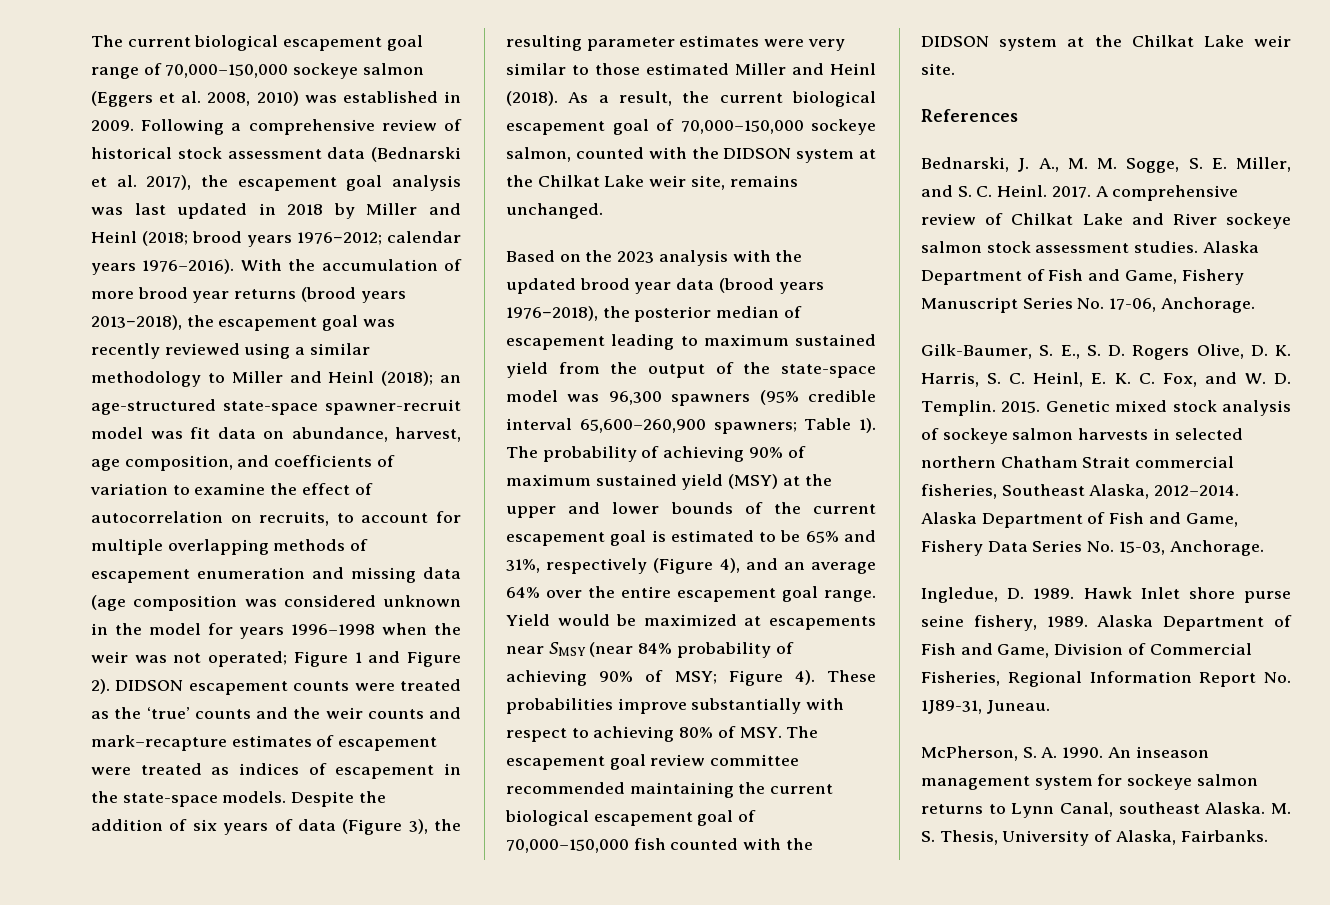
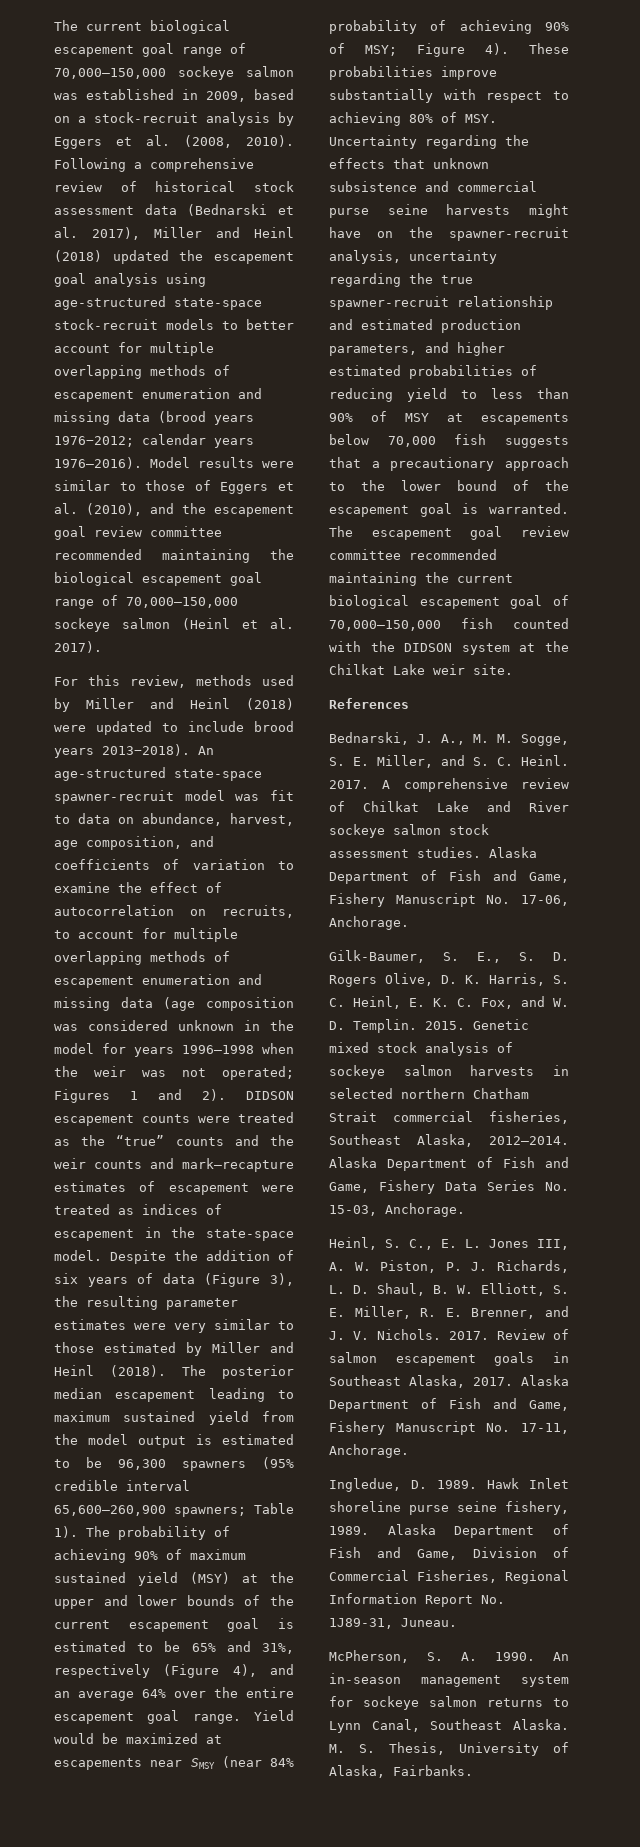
[91,91,461,107] [91,120,134,131] (Eggers et al. 2008, 2010) was established in 2009. -> [54,89,294,102] [54,112,294,126] [54,135,294,149] was established in 2009, based on a stock-recruit analysis by Eggers et al. (2008, 2010).
[201,175,461,191] [91,203,461,219] [91,231,242,246] the escapement goal analysis was last updated in 2018 by Miller and Heinl (2018; brood -> [154,227,294,238] [54,250,294,264] [54,273,206,287] [54,296,262,310] [54,319,294,330] [54,342,214,356] [54,365,230,379] [54,388,262,402] [54,411,206,425] Miller and Heinl (2018) updated the escapement goal analysis using age-structured state-space stock-recruit models to better account for multiple overlapping methods of escapement enumeration and missing data (brood
[240,259,462,271] [91,287,406,303] [91,315,395,331] [91,343,370,359] [91,371,461,387] With the accumulation of more brood year returns (brood years 2013−2018), the escapement goal was recently reviewed using a similar methodology to Miller and Heinl (2018); an -> [150,457,294,468] [54,480,294,494] [54,503,294,517] [54,526,222,540] [54,549,294,563] [54,572,262,586] [54,595,238,609] [54,618,294,632] [54,641,102,653] [54,675,294,688] [54,698,294,712] [54,721,294,735] [54,744,214,758] Model results were similar to those of Eggers et al. (2010), and the escapement goal review committee recommended maintaining the biological escapement goal range of 70,000–150,000 sockeye salmon (Heinl et al. 2017). // For this review, methods used by Miller and Heinl (2018) were updated to include brood years 2013−2018). An
(210, 433) none -> [54,815,70,824] to
[293,651,348,667] Figure -> [54,1089,110,1103] Figures
[407,651,462,667] Figure -> (182, 1094) none
[146,707,190,719] ‘true’ -> [116,1135,165,1146] “true”
[222,791,287,803] models. -> [54,1250,102,1261] model.
(729, 69) none -> [186,1342,202,1356] by
[568,91,876,107] [506,119,876,135] [506,147,876,163] [506,175,798,190] [506,203,603,219] [506,250,803,266] [506,278,824,294] [506,306,630,321] As a result, the current biological escapement goal of 70,000–150,000 sockeye salmon, counted with the DIDSON system at the Chilkat Lake weir site, remains unchanged. // Based on the 2023 analysis with the updated brood year data (brood years 1976−2018), the -> [182,1365,206,1376] The
[783,306,802,318] of -> (102, 1393) none
[648,362,876,378] [506,390,600,402] output of the state-space model was -> [88,1434,294,1448] [54,1457,102,1468] model output is estimated to be
(782, 732) none -> [329,135,529,149] [329,158,489,169] [329,181,537,192] [329,204,569,218] [329,227,569,241] [329,250,497,264] [329,273,473,287] [329,296,553,310] [329,319,521,333] [329,342,505,356] [329,365,537,379] [329,388,569,402] [329,411,569,425] [329,434,569,448] [329,457,569,471] [329,480,569,491] [329,503,569,517] Uncertainty regarding the effects that unknown subsistence and commercial purse seine harvests might have on the spawner-recruit analysis, uncertainty regarding the true spawner-recruit relationship and estimated production parameters, and higher estimated probabilities of reducing yield to less than 90% of MSY at escapements below 70,000 fish suggests that a precautionary approach to the lower bound of the escapement goal is warranted.
[1022,297,1073,309] Series -> (476, 900) none
(1264, 548) none -> [329,1237,569,1250] [329,1260,569,1273] [329,1283,569,1296] [329,1306,569,1319] [329,1329,569,1340] [329,1352,569,1366] [329,1375,569,1388] [329,1398,569,1412] [329,1421,569,1435] [329,1444,409,1458] // Heinl, S. C., E. L. Jones III, A. W. Piston, P. J. Richards, L. D. Shaul, B. W. Elliott, S. E. Miller, R. E. Brenner, and J. V. Nichols. 2017. Review of salmon escapement goals in Southeast Alaska, 2017. Alaska Department of Fish and Game, Fishery Manuscript No. 17-11, Anchorage.
[1188,587,1235,599] shore -> [329,1501,401,1512] shoreline
[1135,746,1209,758] inseason -> [329,1673,401,1684] in-season
[1118,802,1200,814] southeast -> [430,1719,503,1730] Southeast

